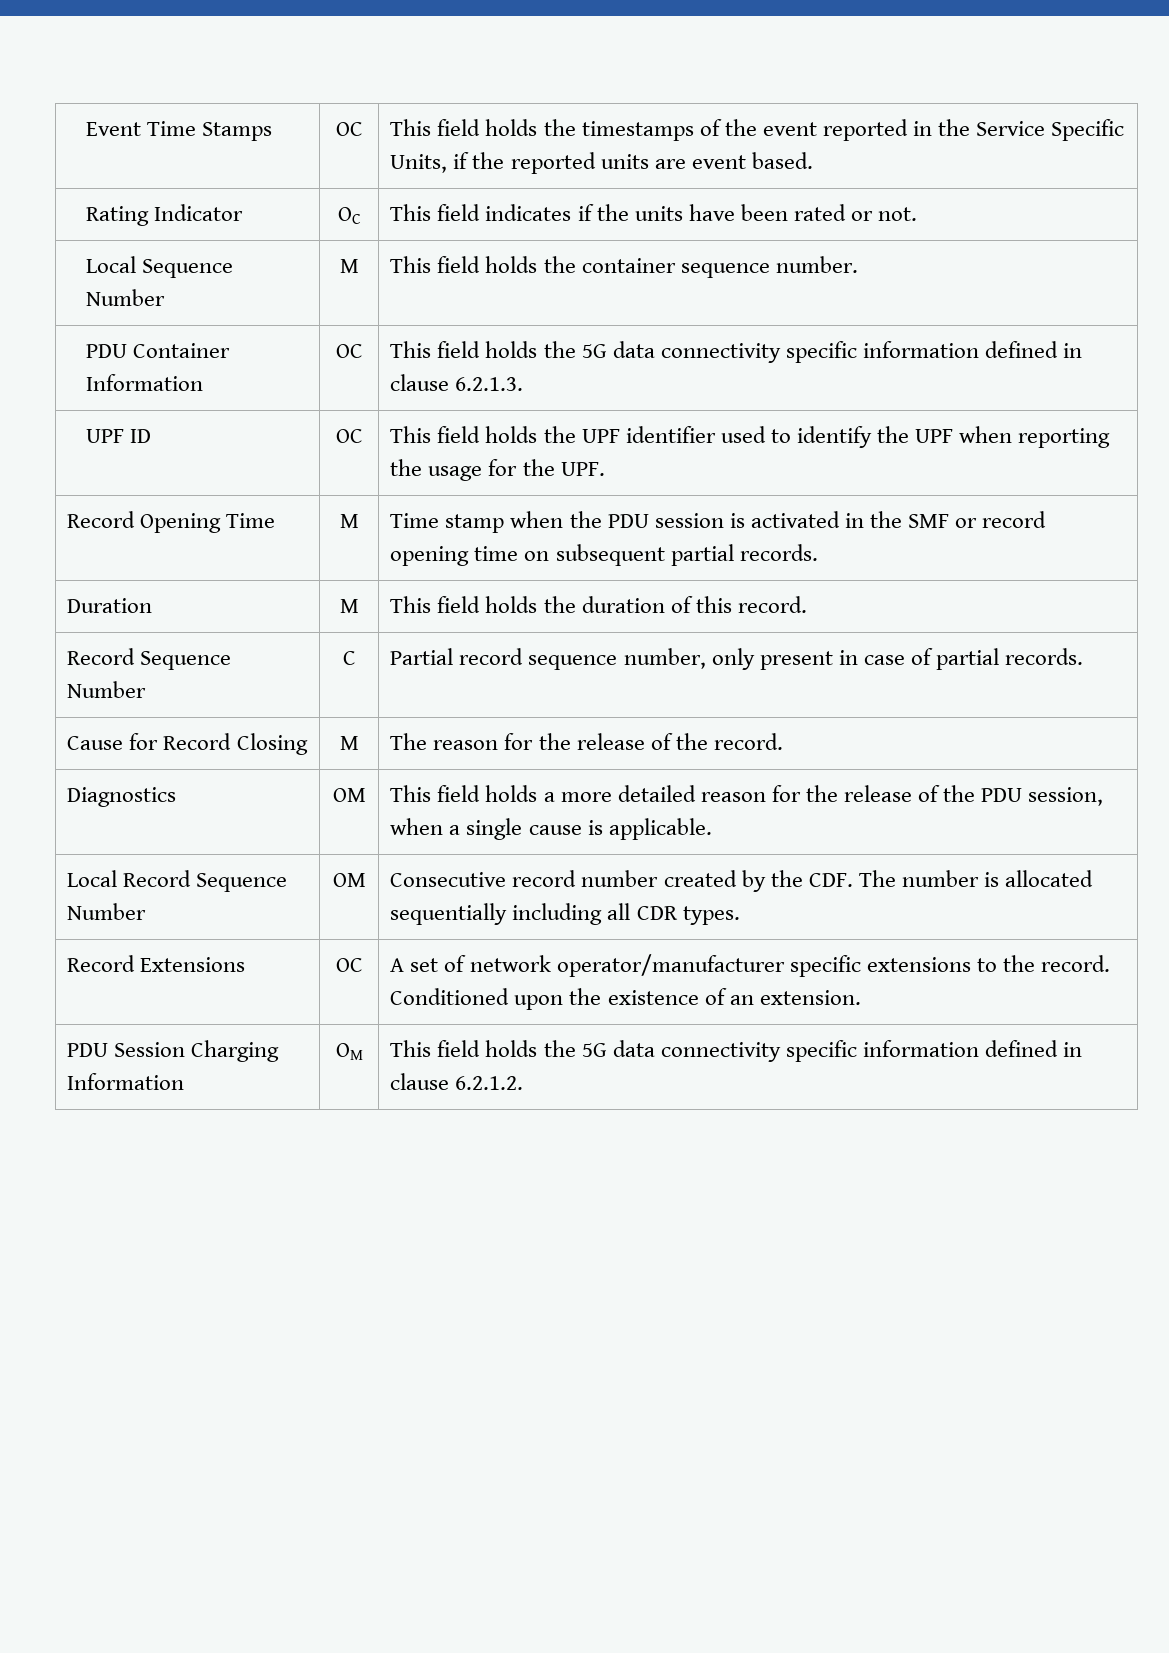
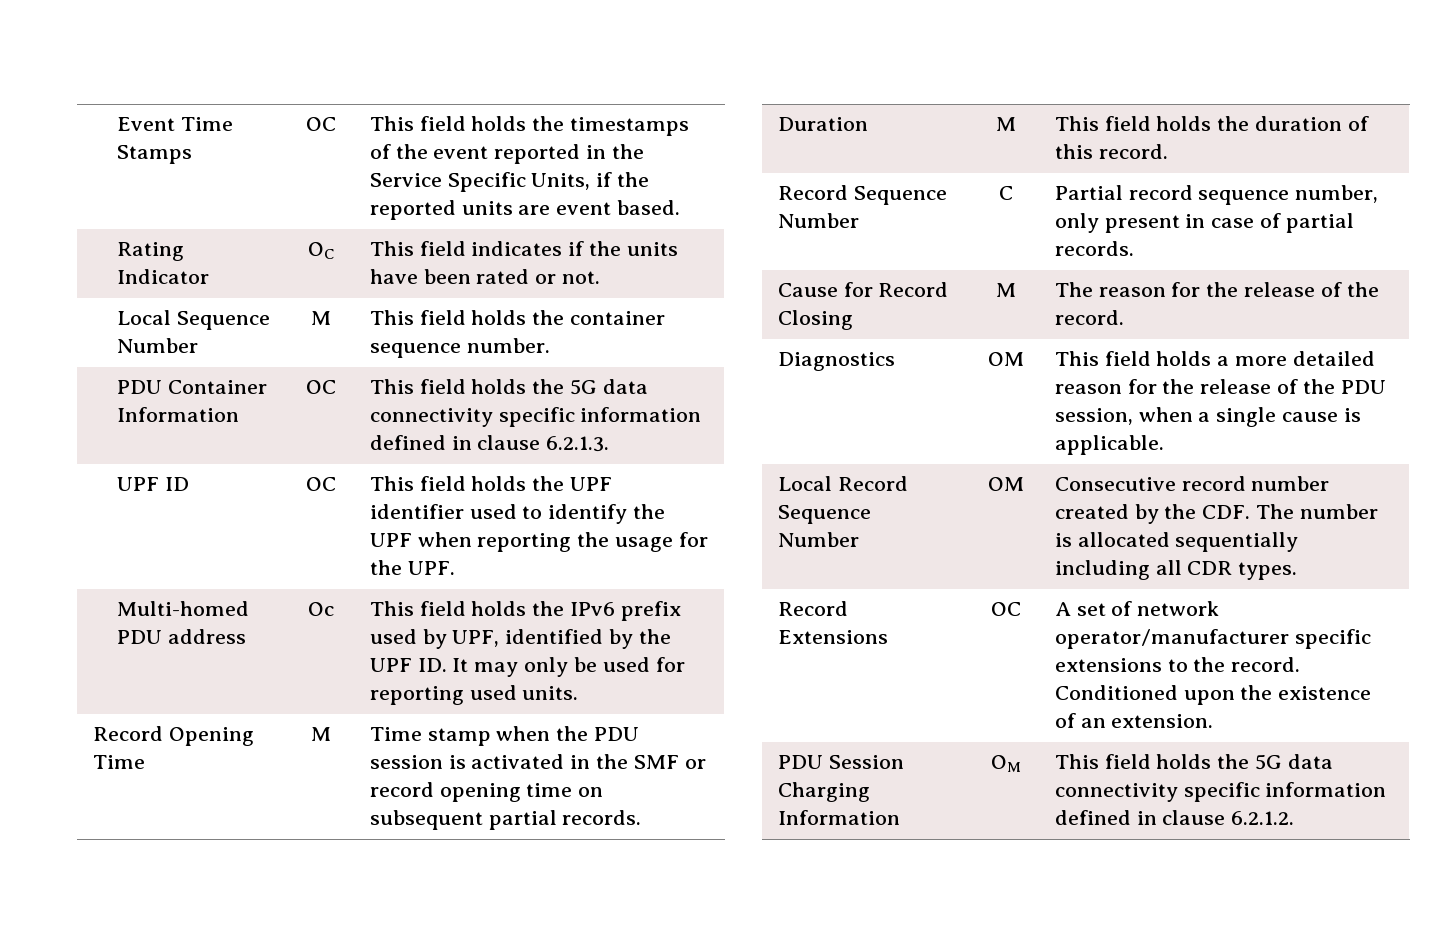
(605, 469) none -> [117,601,250,616] [117,629,246,644] [307,602,334,616] [369,601,681,621] [369,629,671,649] [369,657,685,677] [369,685,579,705] // Multi-homed PDU address | Oc | This field holds the IPv6 prefix used by UPF, identified by the UPF ID. It may only be used for reporting used units.

